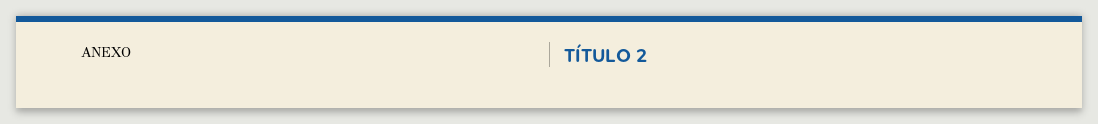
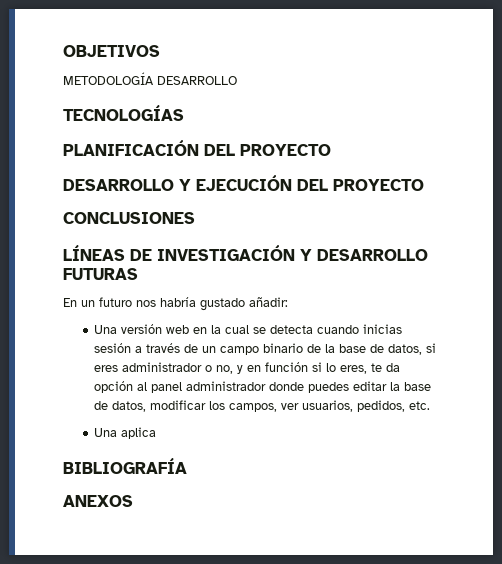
[81,47,132,57] [564,43,648,62] ANEXO // TÍTULO 2 -> [63,45,160,57] [63,72,237,85] [63,105,184,121] [63,140,331,156] [63,175,424,191] [63,212,195,224] [63,245,428,261] [63,268,138,280] [63,297,288,311] [94,324,403,334] [94,343,437,355] [94,362,401,374] [94,381,432,393] [94,400,431,412] [94,427,157,439] [63,458,187,474] [63,495,133,507] OBJETIVOS // METODOLOGÍA DESARROLLO // TECNOLOGÍAS // PLANIFICACIÓN DEL PROYECTO // DESARROLLO Y EJECUCIÓN DEL PROYECTO // CONCLUSIONES // LÍNEAS DE INVESTIGACIÓN Y DESARROLLO FUTURAS // En un futuro nos habría gustado añadir: // Una versión web en la cual se detecta cuando inicias sesión a través de un campo binario de la base de datos, si eres administrador o no, y en función si lo eres, te da opción al panel administrador donde puedes editar la base de datos, modificar los campos, ver usuarios, pedidos, etc. // Una aplica // BIBLIOGRAFÍA // ANEXOS

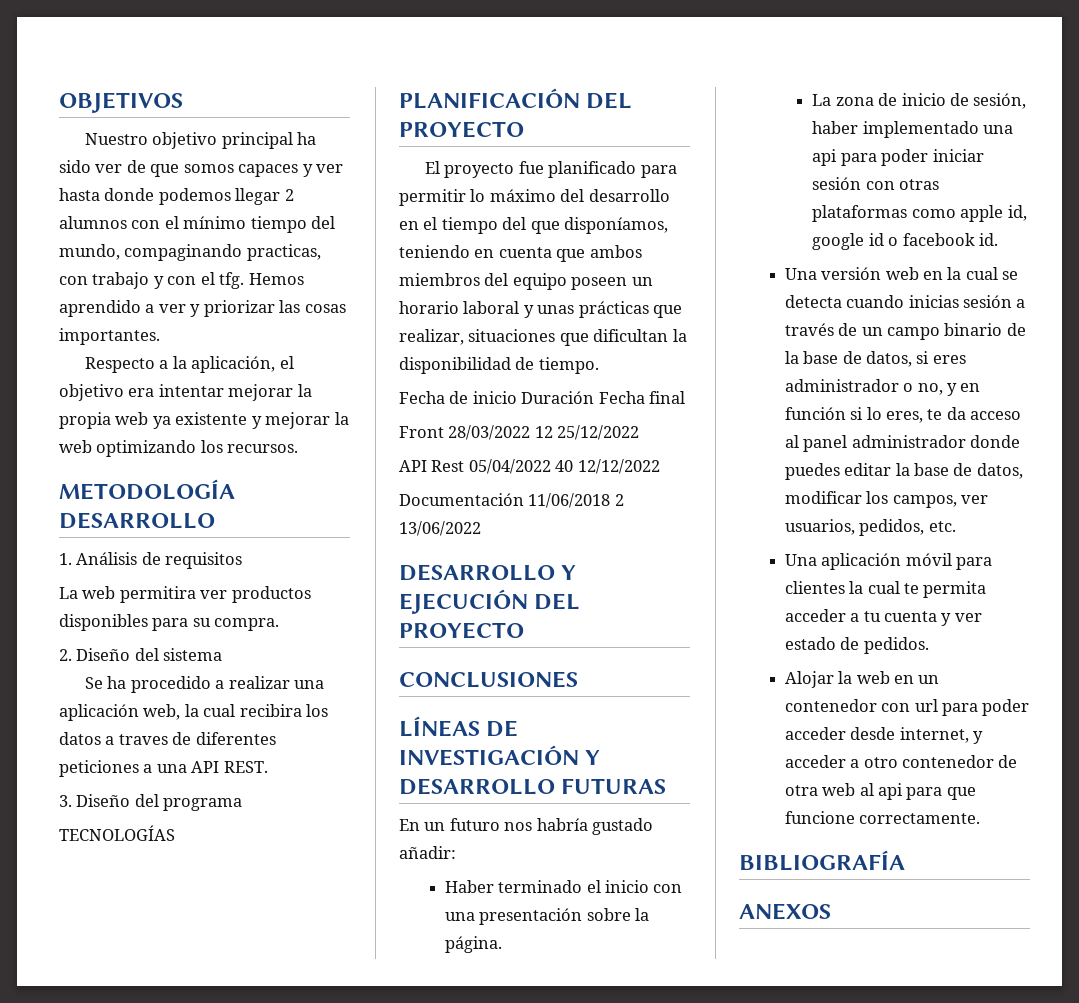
[63,72,237,85] [63,105,184,121] [63,140,331,156] METODOLOGÍA DESARROLLO // TECNOLOGÍAS // PLANIFICACIÓN DEL PROYECTO -> [84,132,317,149] [59,160,344,177] [59,188,294,205] [59,216,336,233] [59,244,321,261] [59,272,304,289] [59,300,346,317] [59,328,160,345] [84,356,294,373] [59,384,312,401] [59,412,349,429] [59,440,299,457] [59,479,235,500] [59,512,215,529] [59,552,243,569] [59,586,311,603] [59,614,280,631] [59,648,223,661] [84,676,325,693] [59,704,329,721] [59,732,276,745] [59,760,268,777] [59,794,243,811] [59,825,175,841] [399,88,633,109] [399,121,524,138] [424,161,677,178] [399,189,670,206] [399,217,669,234] [399,245,642,262] [399,273,653,290] [399,301,683,318] [399,329,687,346] [399,357,599,374] [399,391,686,404] [399,425,640,440] [399,459,660,474] [399,493,624,508] [399,521,481,536] Nuestro objetivo principal ha sido ver de que somos capaces y ver hasta donde podemos llegar 2 alumnos con el mínimo tiempo del mundo, compaginando practicas, con trabajo y con el tfg. Hemos aprendido a ver y priorizar las cosas importantes. // Respecto a la aplicación, el objetivo era intentar mejorar la propia web ya existente y mejorar la web optimizando los recursos. // METODOLOGÍA DESARROLLO // 1. Análisis de requisitos // La web permitira ver productos disponibles para su compra. // 2. Diseño del sistema // Se ha procedido a realizar una aplicación web, la cual recibira los datos a traves de diferentes peticiones a una API REST. // 3. Diseño del programa // TECNOLOGÍAS // PLANIFICACIÓN DEL PROYECTO // El proyecto fue planificado para permitir lo máximo del desarrollo en el tiempo del que disponíamos, teniendo en cuenta que ambos miembros del equipo poseen un horario laboral y unas prácticas que realizar, situaciones que dificultan la disponibilidad de tiempo. // Fecha de inicio Duración Fecha final // Front 28/03/2022 12 25/12/2022 // API Rest 05/04/2022 40 12/12/2022 // Documentación 11/06/2018 2 13/06/2022
(288, 302) none -> [444,880,683,893] [444,908,650,925] [444,936,502,953] [812,93,1027,109] [812,121,1014,138] [812,149,984,166] [812,177,940,190] [812,205,1027,222] [812,233,998,250] // Haber terminado el inicio con una presentación sobre la página. // La zona de inicio de sesión, haber implementado una api para poder iniciar sesión con otras plataformas como apple id, google id o facebook id.
[94,381,134,393] opción -> [970,411,1022,420] acceso
[121,427,157,439] aplica -> [821,553,993,570] [784,581,987,598] [784,609,982,626] [784,637,929,654] [784,671,940,688] [784,699,1030,716] [784,727,984,744] [784,755,1018,768] [784,783,976,800] [784,811,981,824] aplicación móvil para clientes la cual te permita acceder a tu cuenta y ver estado de pedidos. // Alojar la web en un contenedor con url para poder acceder desde internet, y acceder a otro contenedor de otra web al api para que funcione correctamente.

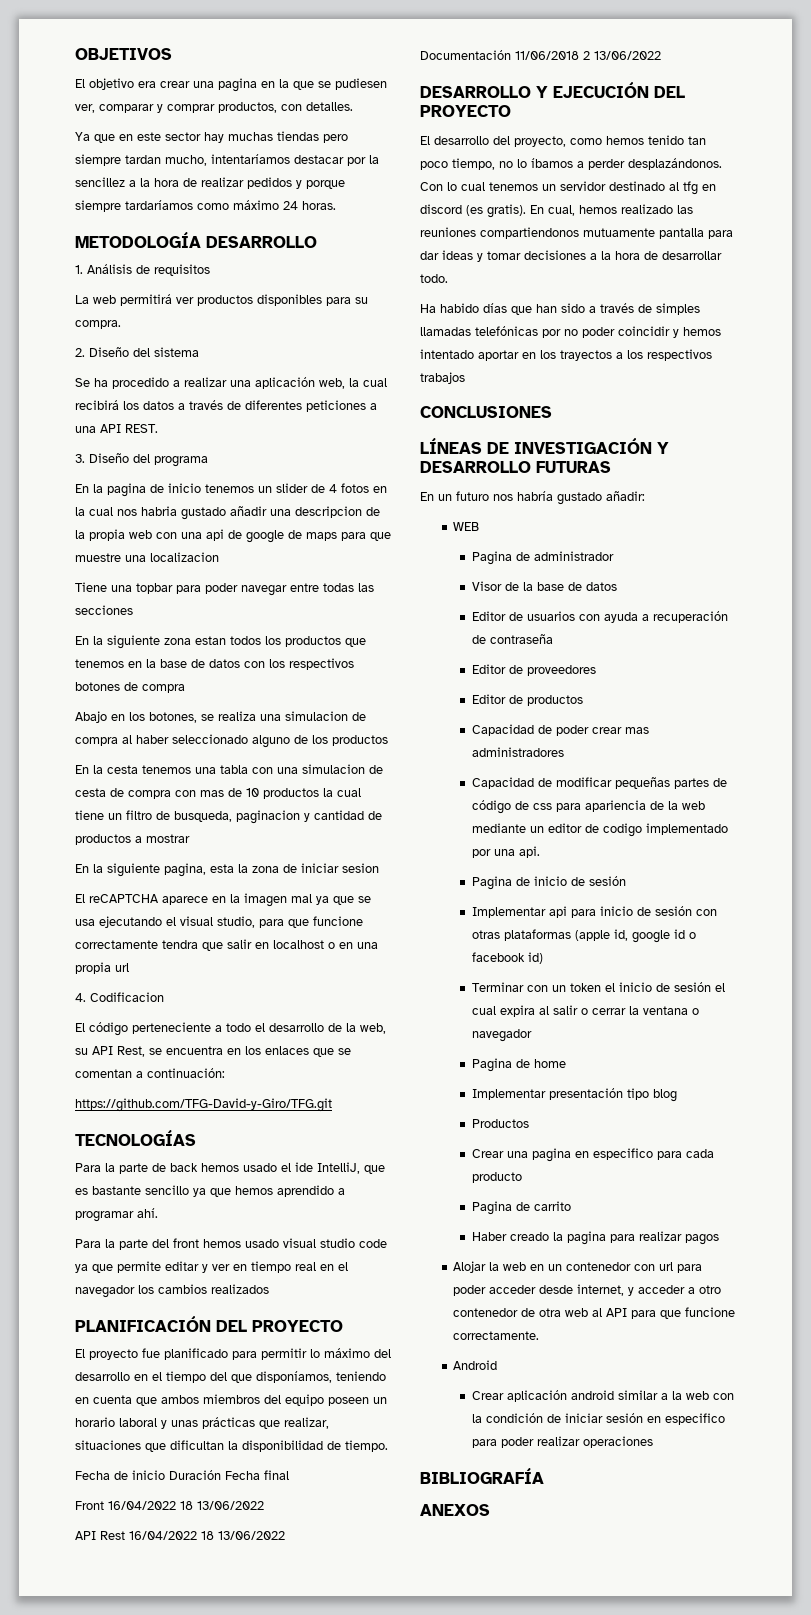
[84,132,317,149] [59,160,344,177] [59,188,294,205] [59,216,336,233] [59,244,321,261] [59,272,304,289] [59,300,346,317] [59,328,160,345] [84,356,294,373] [59,384,312,401] [59,412,349,429] [59,440,299,457] Nuestro objetivo principal ha sido ver de que somos capaces y ver hasta donde podemos llegar 2 alumnos con el mínimo tiempo del mundo, compaginando practicas, con trabajo y con el tfg. Hemos aprendido a ver y priorizar las cosas importantes. // Respecto a la aplicación, el objetivo era intentar mejorar la propia web ya existente y mejorar la web optimizando los recursos. -> [75,78,387,92] [75,102,353,113] [75,131,348,143] [75,154,379,166] [75,177,345,189] [75,200,336,212] El objetivo era crear una pagina en la que se pudiesen ver, comparar y comprar productos, con detalles. // Ya que en este sector hay muchas tiendas pero siempre tardan mucho, intentaríamos destacar por la sencillez a la hora de realizar pedidos y porque siempre tardaríamos como máximo 24 horas.
[119,586,196,603] permitira -> [120,294,172,306] permitirá
[239,704,302,717] recibira -> [75,400,119,410] recibirá
[118,734,168,745] traves -> [189,400,223,410] través
[59,825,175,841] TECNOLOGÍAS -> [75,483,387,497] [75,506,380,520] [75,529,391,543] [75,552,219,562] [75,582,374,596] [75,605,133,615] [75,635,366,649] [75,658,354,670] [75,682,185,693] [75,711,366,723] [75,734,388,748] [75,764,383,774] [75,788,361,799] [75,810,382,824] [75,834,190,845] [75,863,379,877] [75,893,371,907] [75,916,363,928] [75,939,378,951] [75,962,129,974] [75,992,164,1002] [75,1022,386,1036] [75,1046,351,1057] [75,1068,225,1078] [75,1098,332,1112] [75,1130,196,1146] [75,1162,385,1174] [75,1185,345,1197] [75,1208,158,1222] [75,1238,387,1250] [75,1261,348,1273] [75,1284,269,1298] En la pagina de inicio tenemos un slider de 4 fotos en la cual nos habria gustado añadir una descripcion de la propia web con una api de google de maps para que muestre una localizacion // Tiene una topbar para poder navegar entre todas las secciones // En la siguiente zona estan todos los productos que tenemos en la base de datos con los respectivos botones de compra // Abajo en los botones, se realiza una simulacion de compra al haber seleccionado alguno de los productos // En la cesta tenemos una tabla con una simulacion de cesta de compra con mas de 10 productos la cual tiene un filtro de busqueda, paginacion y cantidad de productos a mostrar // En la siguiente pagina, esta la zona de iniciar sesion // El reCAPTCHA aparece en la imagen mal ya que se usa ejecutando el visual studio, para que funcione correctamente tendra que salir en localhost o en una propia url // 4. Codificacion // El código perteneciente a todo el desarrollo de la web, su API Rest, se encuentra en los enlaces que se comentan a continuación: // https://github.com/TFG-David-y-Giro/TFG.git // TECNOLOGÍAS // Para la parte de back hemos usado el ide IntelliJ, que es bastante sencillo ya que hemos aprendido a programar ahí. // Para la parte del front hemos usado visual studio code ya que permite editar y ver en tiempo real en el navegador los cambios realizados
[448,425,640,440] 28/03/2022 12 25/12/2022 -> [108,1501,264,1510] 16/04/2022 18 13/06/2022
[468,459,660,474] 05/04/2022 40 12/12/2022 -> [129,1531,285,1540] 16/04/2022 18 13/06/2022
(524, 630) none -> [420,135,706,147] [420,158,722,170] [420,181,716,195] [420,204,693,218] [420,227,733,239] [420,250,722,262] [420,274,448,283] [420,303,700,315] [420,326,721,338] [420,349,712,361] [420,372,465,384] // El desarrollo del proyecto, como hemos tenido tan poco tiempo, no lo íbamos a perder desplazándonos. Con lo cual tenemos un servidor destinado al tfg en discord (es gratis). En cual, hemos realizado las reuniones compartiendonos mutuamente pantalla para dar ideas y tomar decisiones a la hora de desarrollar todo. // Ha habido días que han sido a través de simples llamadas telefónicas por no poder coincidir y hemos intentado aportar en los trayectos a los respectivos trabajos
[444,880,683,893] [444,908,650,925] [444,936,502,953] [812,93,1027,109] [812,121,1014,138] [812,149,984,166] Haber terminado el inicio con una presentación sobre la página. // La zona de inicio de sesión, haber implementado una api para poder iniciar -> [453,522,480,531] [472,551,615,565] [472,581,618,591] [472,611,729,623] [472,634,554,644] [472,664,597,676] [472,694,584,706] [472,724,650,736] [472,747,565,757] [472,777,728,789] [472,800,706,814] [472,823,729,837] [472,846,541,858] [472,876,627,890] [472,906,652,918] WEB // Pagina de administrador // Visor de la base de datos // Editor de usuarios con ayuda a recuperación de contraseña // Editor de proveedores // Editor de productos // Capacidad de poder crear mas administradores // Capacidad de modificar pequeñas partes de código de css para apariencia de la web mediante un editor de codigo implementado por una api. // Pagina de inicio de sesión // Implementar api para inicio de
[911,205,1004,222] como apple -> [575,930,611,941] (apple
[978,233,998,246] [784,267,1019,280] [784,295,1026,308] [784,323,1026,340] [784,351,966,367] [784,379,981,396] [784,407,1022,423] [784,435,1021,452] [784,463,1023,480] [784,491,989,508] [784,519,956,536] [784,553,993,570] [784,581,987,598] [784,609,982,626] [784,637,929,654] id. // Una versión web en la cual se detecta cuando inicias sesión a través de un campo binario de la base de datos, si eres administrador o no, y en función si lo eres, te da acceso al panel administrador donde puedes editar la base de datos, modificar los campos, ver usuarios, pedidos, etc. // Una aplicación móvil para clientes la cual te permita acceder a tu cuenta y ver estado de pedidos. -> [528,952,544,964] [472,982,726,992] [472,1005,700,1017] [472,1029,533,1042] [472,1058,567,1072] [472,1088,678,1102] [472,1119,530,1128] [472,1148,715,1162] [472,1172,523,1183] [472,1201,572,1215] [472,1231,720,1245] id) // Terminar con un token el inicio de sesión el cual expira al salir o cerrar la ventana o navegador // Pagina de home // Implementar presentación tipo blog // Productos // Crear una pagina en especifico para cada producto // Pagina de carrito // Haber creado la pagina para realizar pagos
[878,783,904,800] api -> [606,1308,628,1317] API
(981, 818) none -> [453,1360,498,1370] [472,1390,735,1402] [472,1413,726,1425] [472,1436,654,1448] // Android // Crear aplicación android similar a la web con la condición de iniciar sesión en especifico para poder realizar operaciones

